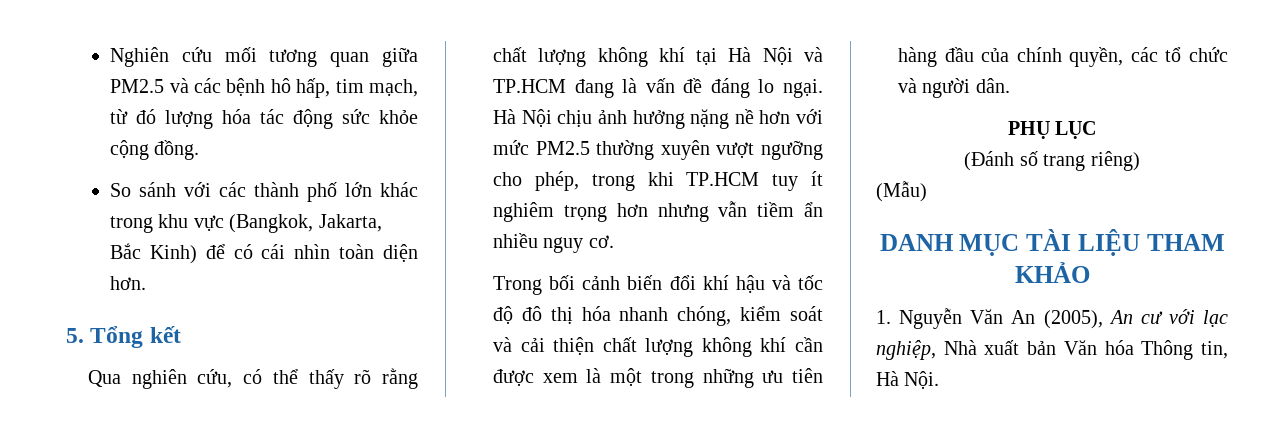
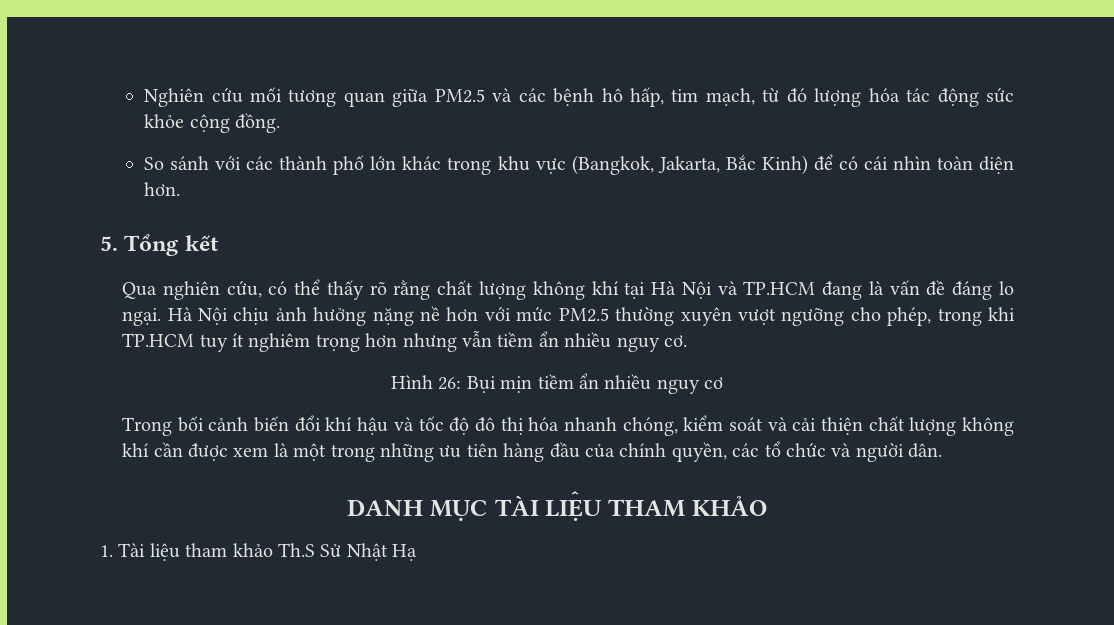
(614, 241) none -> [390,373,724,394] // Hình 26: Bụi mịn tiềm ẩn nhiều nguy cơ
[1007,121,1097,139] [964,151,1140,171] [876,181,927,202] // PHỤ LỤC // (Đánh số trang riêng) // (Mẫu) -> (943, 450) none
[899,308,1228,329] [876,340,1228,360] [876,371,940,389] Nguyễn Văn An (2005), An cư với lạc nghiệp, Nhà xuất bản Văn hóa Thông tin, Hà Nội. -> [118,543,418,561] Tài liệu tham khảo Th.S Sử Nhật Hạ

